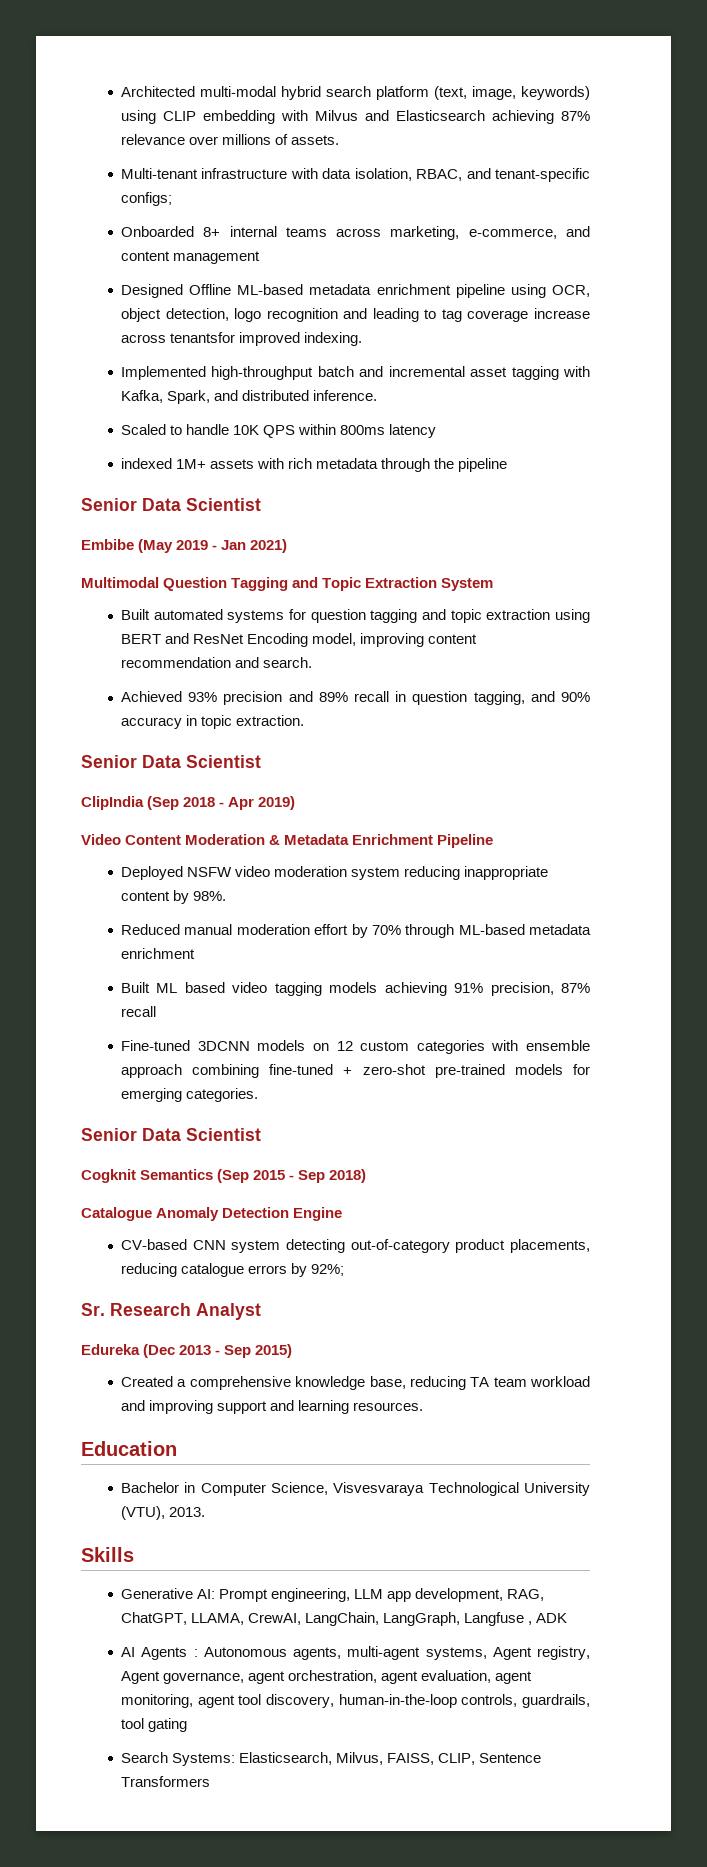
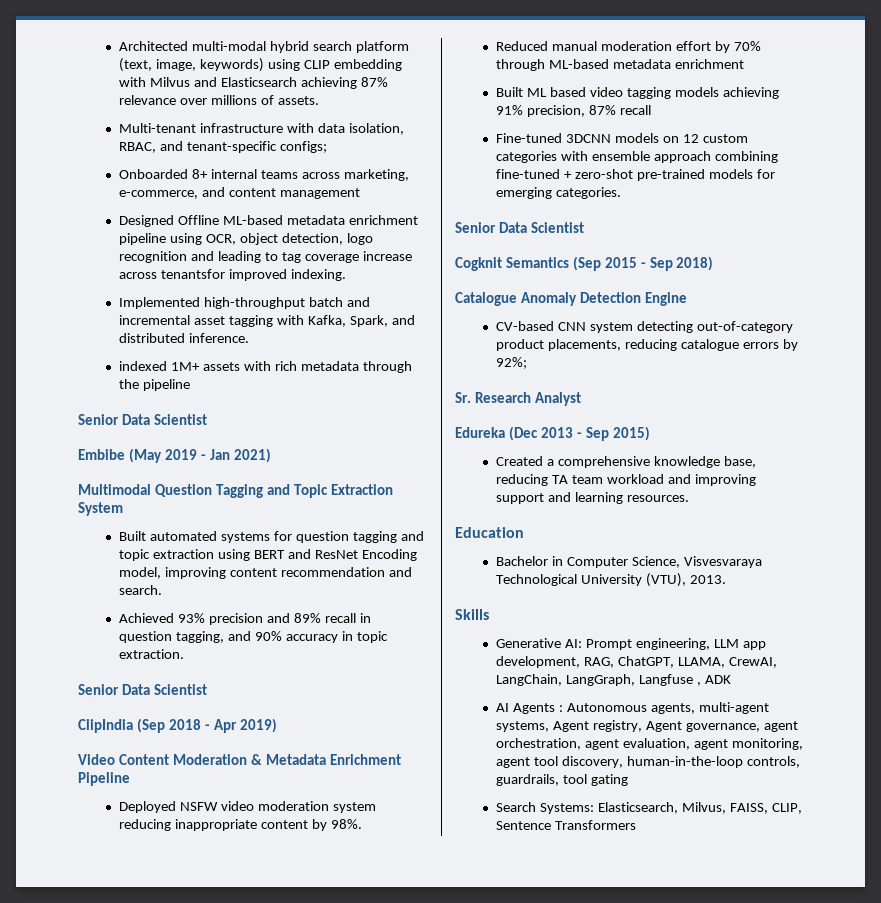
[121,424,437,438] // Scaled to handle 10K QPS within 800ms latency -> (249, 338) none

